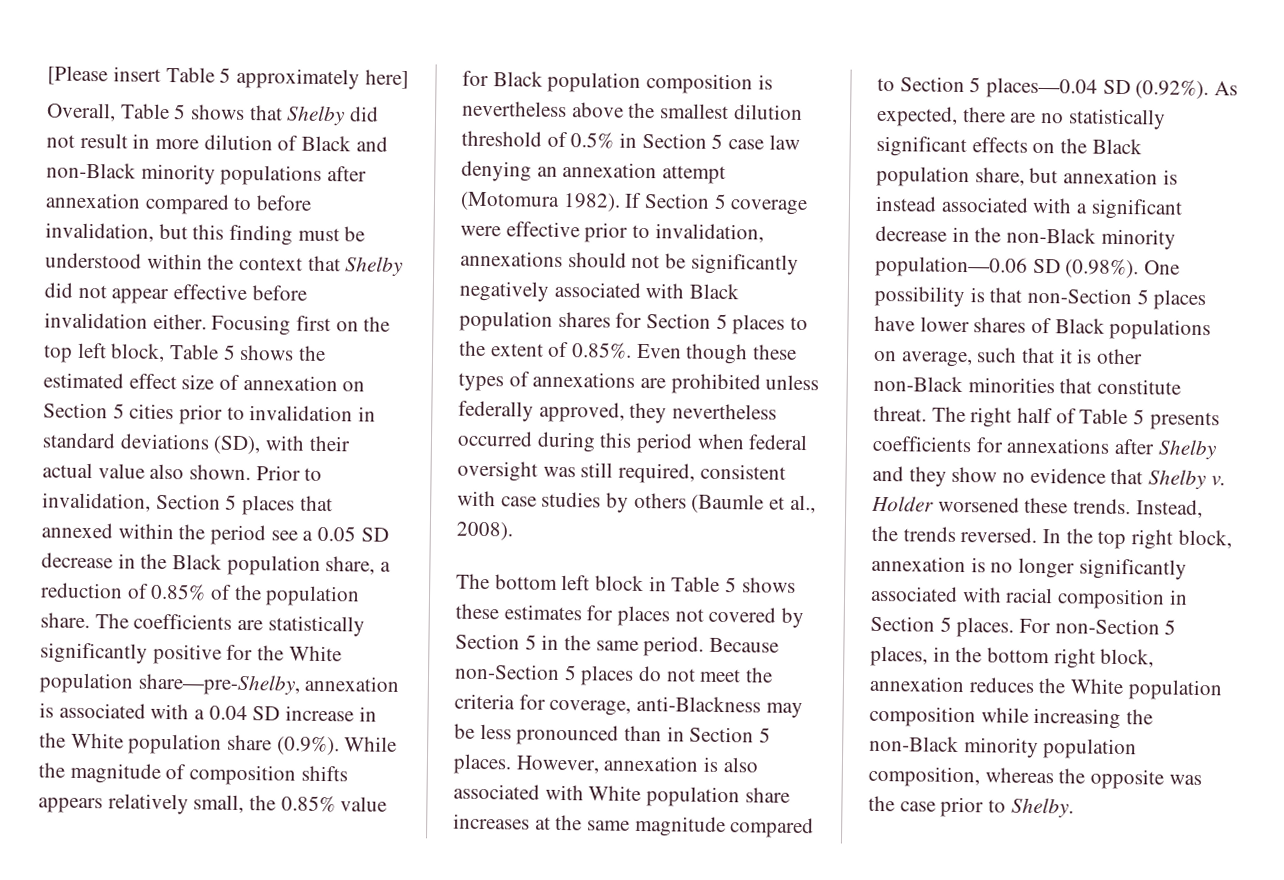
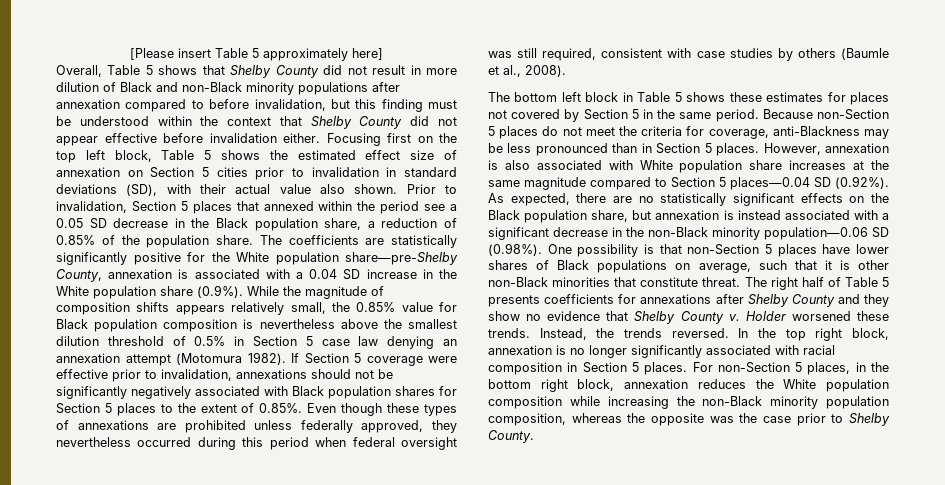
(346, 116) none -> [275,65,319,78] County
(404, 266) none -> [359,116,403,129] County
[137,673,301,696] share—pre-Shelby, -> [345,252,458,265] [56,269,102,282] share—pre-Shelby County,
(1217, 450) none -> [791,294,835,307] County
(1207, 480) none -> [680,311,724,324] County
[1010,797,1074,819] Shelby. -> [849,413,890,426] [488,430,534,443] Shelby County.

